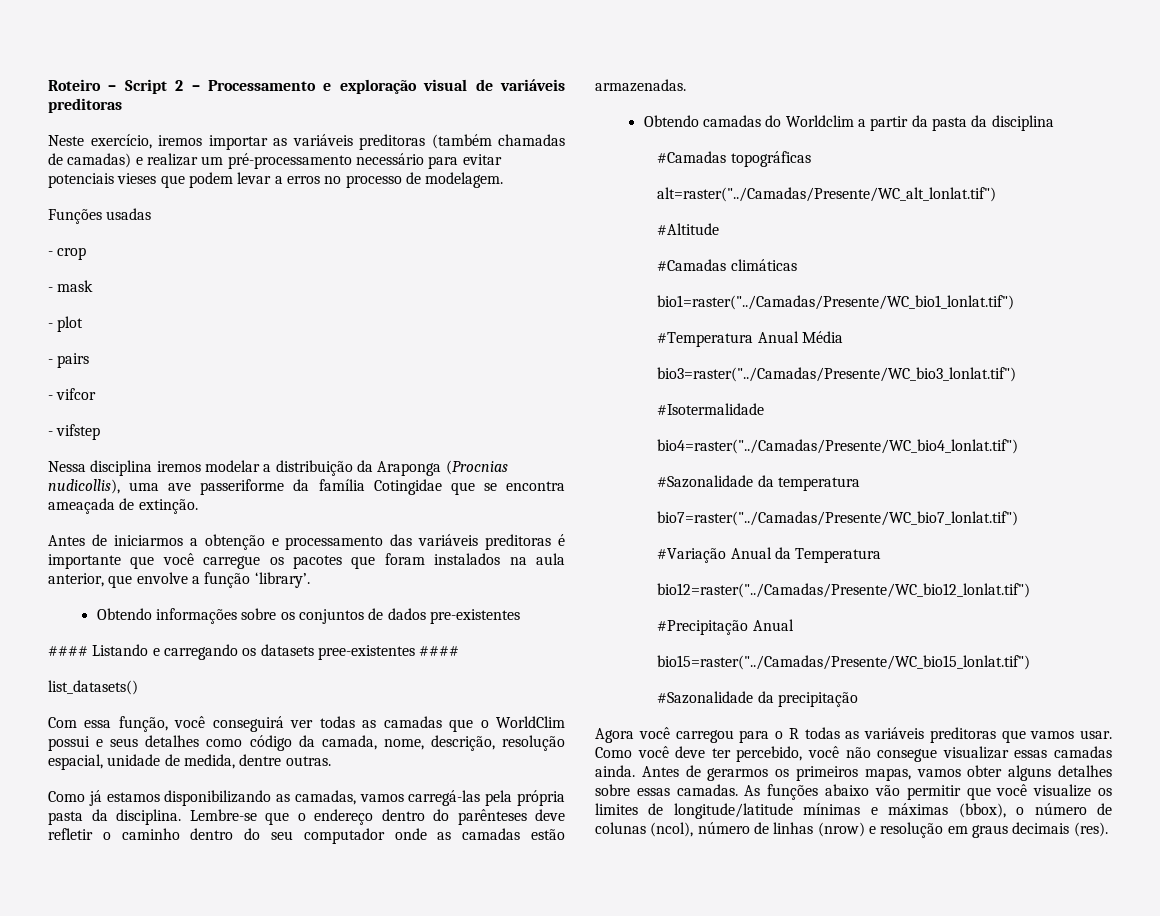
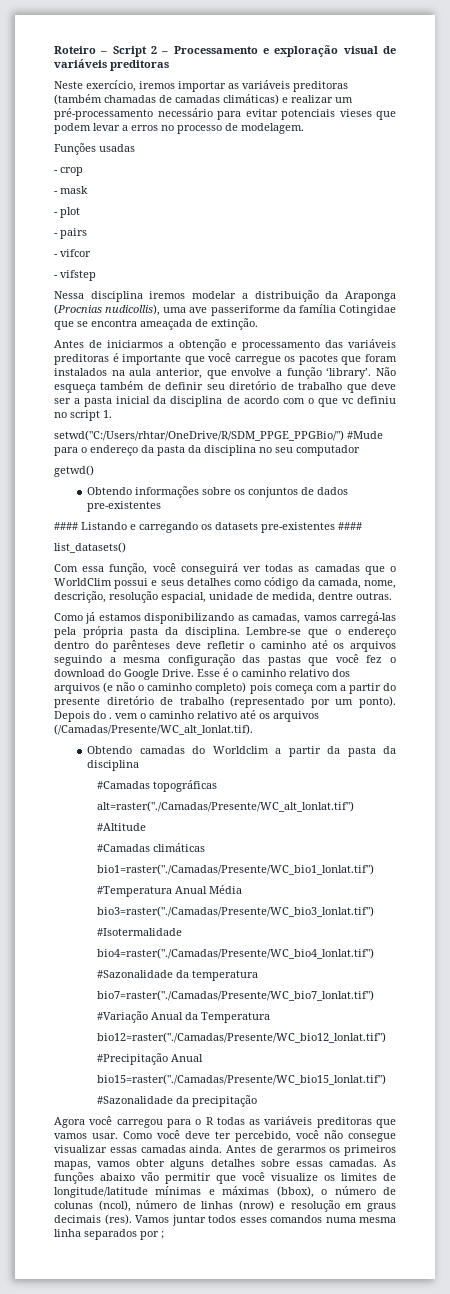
[67,153,132,168] camadas) -> [175,94,279,105] camadas climáticas)
(310, 580) none -> [376,367,396,376] [54,381,397,393] [54,396,396,407] [54,410,112,421] [54,430,383,441] [54,445,360,456] [54,465,94,477] Não esqueça também de definir seu diretório de trabalho que deve ser a pasta inicial da disciplina de acordo com o que vc definiu no script 1. // setwd("C:/Users/rhtar/OneDrive/R/SDM_PPGE_PPGBio/") #Mude para o endereço da pasta da disciplina no seu computador // getwd()
[317,645,415,660] pree-existentes -> [261,522,335,533] pre-existentes
[190,828,566,844] [595,79,686,92] dentro do seu computador onde as camadas estão armazenadas. -> [311,640,396,652] [54,654,396,666] [54,668,350,680] [54,682,396,694] [54,696,396,708] [54,710,319,722] [54,724,253,735] até os arquivos seguindo a mesma configuração das pastas que você fez o download do Google Drive. Esse é o caminho relativo dos arquivos (e não o caminho completo) pois começa com a partir do presente diretório de trabalho (representado por um ponto). Depois do . vem o caminho relativo até os arquivos (/Camadas/Presente/WC_alt_lonlat.tif).
[657,187,997,202] alt=raster("../Camadas/Presente/WC_alt_lonlat.tif") -> [96,801,354,812] alt=raster("./Camadas/Presente/WC_alt_lonlat.tif")
[657,295,1015,310] bio1=raster("../Camadas/Presente/WC_bio1_lonlat.tif") -> [96,864,374,875] bio1=raster("./Camadas/Presente/WC_bio1_lonlat.tif")
[657,367,1017,382] bio3=raster("../Camadas/Presente/WC_bio3_lonlat.tif") -> [96,906,374,917] bio3=raster("./Camadas/Presente/WC_bio3_lonlat.tif")
[657,439,1019,454] bio4=raster("../Camadas/Presente/WC_bio4_lonlat.tif") -> [96,948,374,959] bio4=raster("./Camadas/Presente/WC_bio4_lonlat.tif")
[657,511,1019,526] bio7=raster("../Camadas/Presente/WC_bio7_lonlat.tif") -> [96,990,374,1001] bio7=raster("./Camadas/Presente/WC_bio7_lonlat.tif")
[657,583,1031,598] bio12=raster("../Camadas/Presente/WC_bio12_lonlat.tif") -> [96,1032,386,1043] bio12=raster("./Camadas/Presente/WC_bio12_lonlat.tif")
[657,655,1031,670] bio15=raster("../Camadas/Presente/WC_bio15_lonlat.tif") -> [96,1074,386,1085] bio15=raster("./Camadas/Presente/WC_bio15_lonlat.tif")
(1108, 829) none -> [135,1215,396,1226] [54,1229,164,1240] Vamos juntar todos esses comandos numa mesma linha separados por ;

